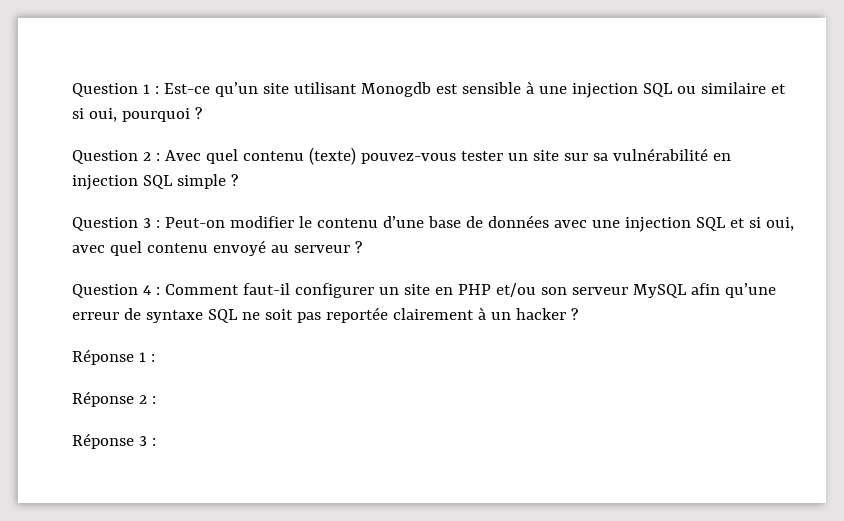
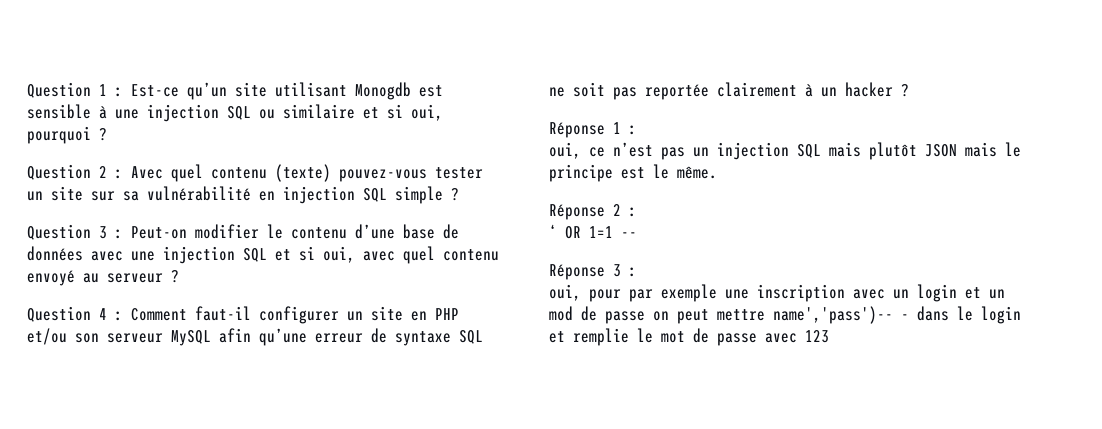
(155, 358) none -> [549,142,1021,160] [549,164,717,182] // oui, ce n’est pas un injection SQL mais plutôt JSON mais le principe est le même.
(156, 400) none -> [549,224,637,239] // ‘ OR 1=1 --
(156, 442) none -> [549,284,1005,302] [549,306,1021,324] [549,328,829,346] // oui, pour par exemple une inscription avec un login et un mod de passe on peut mettre name','pass')-- - dans le login et remplie le mot de passe avec 123

